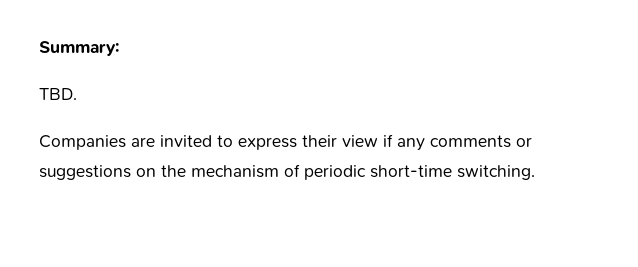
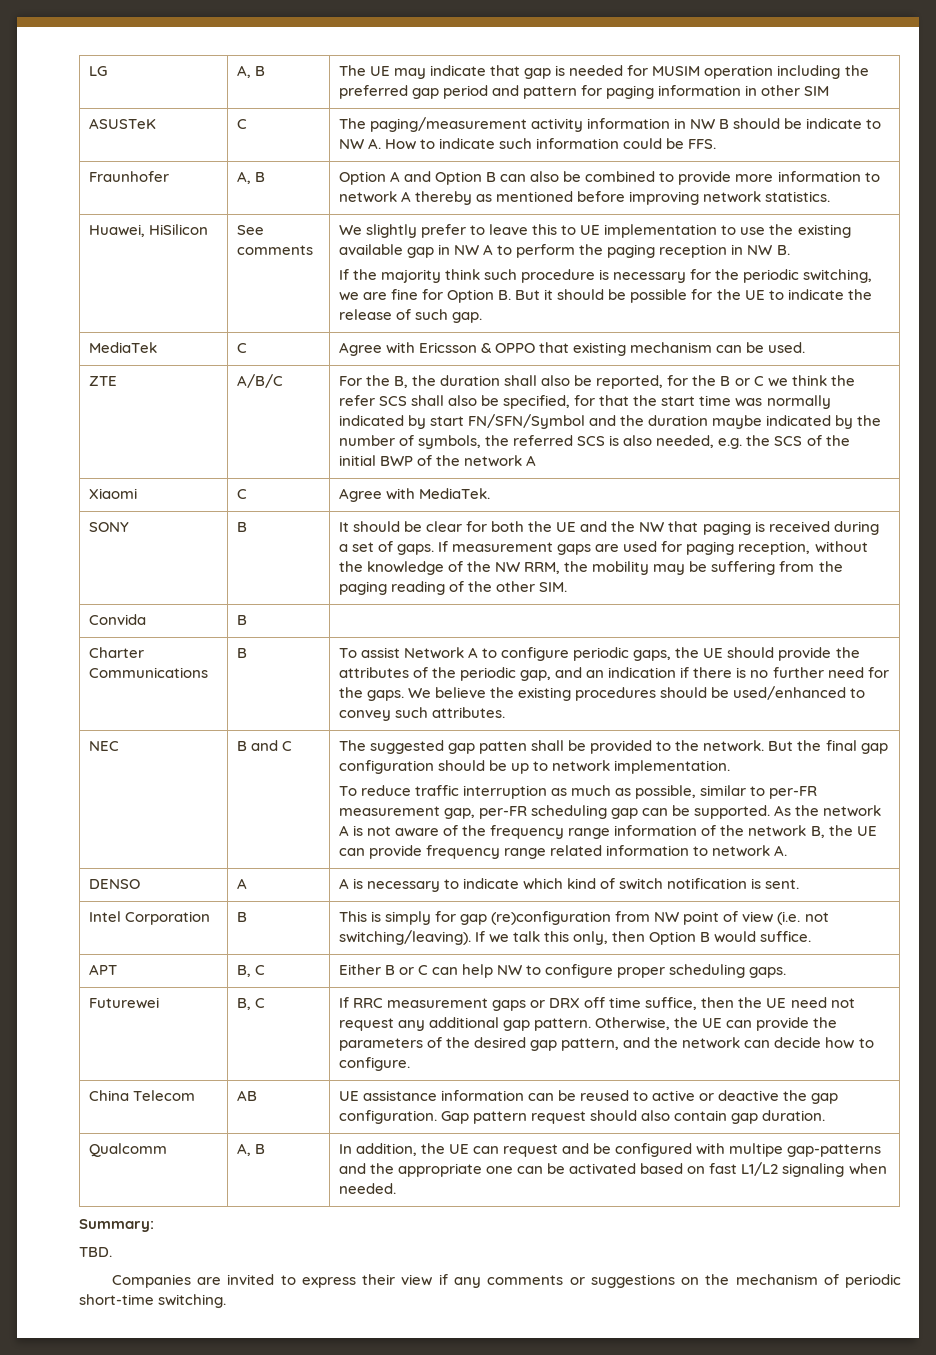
(39, 48) none -> [88,66,107,76] [236,65,265,78] [338,65,869,79] [338,85,830,99] [88,118,156,129] [236,119,247,129] [338,117,882,132] [338,138,717,150] [88,171,169,182] [236,171,265,184] [338,171,880,185] [338,191,831,205] [88,224,208,237] [236,225,264,235] [236,245,313,255] [338,224,851,238] [338,244,790,258] [338,269,873,283] [338,289,872,303] [338,309,483,323] [88,342,157,353] [236,343,247,353] [338,342,806,356] [88,376,117,386] [236,374,283,388] [338,375,855,389] [338,395,831,409] [338,414,882,429] [338,435,850,449] [338,455,537,467] [88,488,137,499] [236,489,247,499] [338,488,491,502] [88,522,129,532] [236,522,247,532] [338,521,879,535] [338,541,868,555] [338,561,843,575] [338,581,568,595] [88,614,146,625] [236,615,247,625] [88,647,144,658] [88,667,208,678] [236,648,247,658] [338,647,860,661] [338,667,889,681] [338,686,866,701] [338,707,506,721] [88,741,119,751] [236,740,293,751] [338,740,888,754] [338,760,731,774] [338,785,818,799] [338,805,882,819] [338,825,877,839] [338,845,788,859] [88,879,140,889] [236,878,247,889] [338,878,800,892] [88,911,210,925] [236,912,247,922] [338,911,829,925] [338,930,812,945] [88,964,117,975] [236,965,265,977] [338,964,787,978] [88,997,159,1009] [236,998,265,1010] [338,997,855,1011] [338,1017,838,1031] [338,1037,874,1051] [338,1057,410,1071] [88,1090,195,1101] [236,1090,257,1101] [338,1090,839,1104] [338,1110,826,1124] [88,1143,167,1157] [236,1143,265,1156] [338,1143,882,1157] [338,1162,887,1177] [338,1183,396,1194] LG | A, B | The UE may indicate that gap is needed for MUSIM operation including the preferred gap period and pattern for paging information in other SIM // ASUSTeK | C | The paging/measurement activity information in NW B should be indicate to NW A. How to indicate such information could be FFS. // Fraunhofer | A, B | Option A and Option B can also be combined to provide more information to network A thereby as mentioned before improving network statistics. // Huawei, HiSilicon | See comments | We slightly prefer to leave this to UE implementation to use the existing available gap in NW A to perform the paging reception in NW B. // If the majority think such procedure is necessary for the periodic switching, we are fine for Option B. But it should be possible for the UE to indicate the release of such gap. // MediaTek | C | Agree with Ericsson & OPPO that existing mechanism can be used. // ZTE | A/B/C | For the B, the duration shall also be reported, for the B or C we think the refer SCS shall also be specified, for that the start time was normally indicated by start FN/SFN/Symbol and the duration maybe indicated by the number of symbols, the referred SCS is also needed, e.g. the SCS of the initial BWP of the network A // Xiaomi | C | Agree with MediaTek. // SONY | B | It should be clear for both the UE and the NW that paging is received during a set of gaps. If measurement gaps are used for paging reception, without the knowledge of the NW RRM, the mobility may be suffering from the paging reading of the other SIM. // Convida | B | // Charter Communications | B | To assist Network A to configure periodic gaps, the UE should provide the attributes of the periodic gap, and an indication if there is no further need for the gaps. We believe the existing procedures should be used/enhanced to convey such attributes. // NEC | B and C | The suggested gap patten shall be provided to the network. But the final gap configuration should be up to network implementation. // To reduce traffic interruption as much as possible, similar to per-FR measurement gap, per-FR scheduling gap can be supported. As the network A is not aware of the frequency range information of the network B, the UE can provide frequency range related information to network A. // DENSO | A | A is necessary to indicate which kind of switch notification is sent. // Intel Corporation | B | This is simply for gap (re)configuration from NW point of view (i.e. not switching/leaving). If we talk this only, then Option B would suffice. // APT | B, C | Either B or C can help NW to configure proper scheduling gaps. // Futurewei | B, C | If RRC measurement gaps or DRX off time suffice, then the UE need not request any additional gap pattern. Otherwise, the UE can provide the parameters of the desired gap pattern, and the network can decide how to configure. // China Telecom | AB | UE assistance information can be reused to active or deactive the gap configuration. Gap pattern request should also contain gap duration. // Qualcomm | A, B | In addition, the UE can request and be configured with multipe gap-patterns and the appropriate one can be activated based on fast L1/L2 signaling when needed. //

